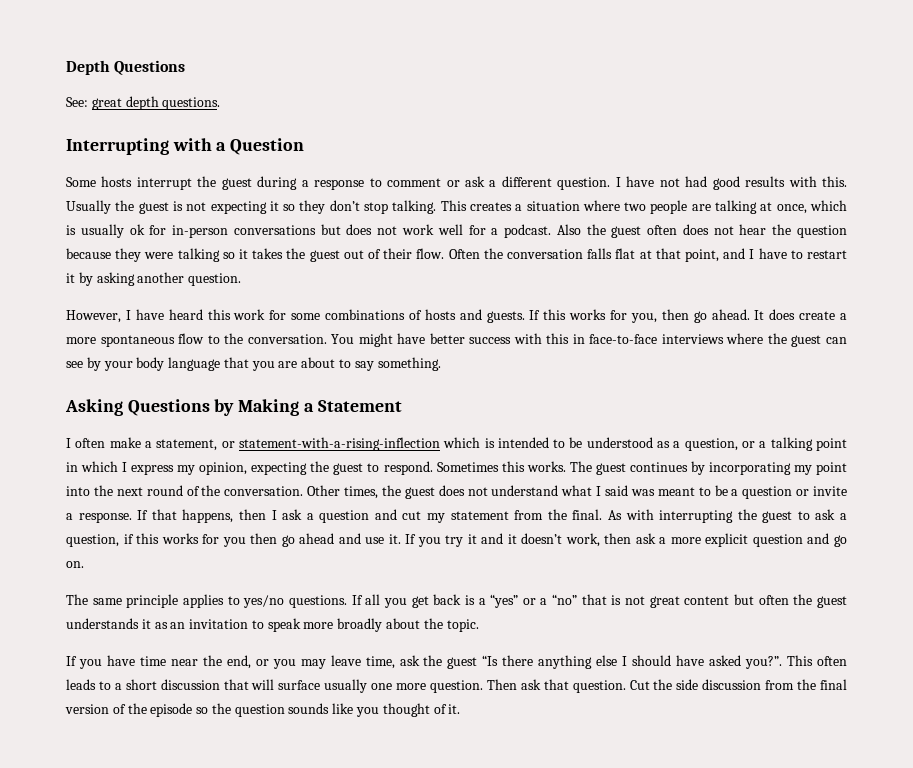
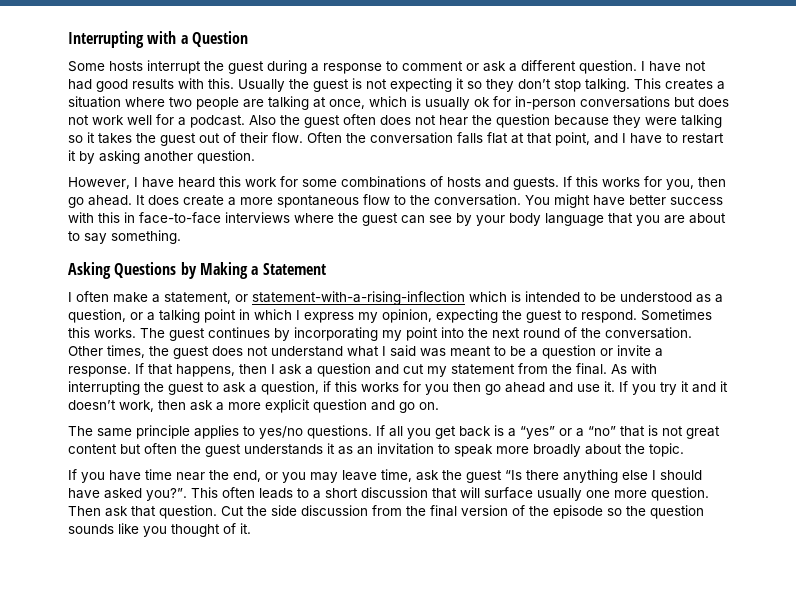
[66,60,186,75] [66,96,221,110] Depth Questions // See: great depth questions. // -> (68, 39) none

